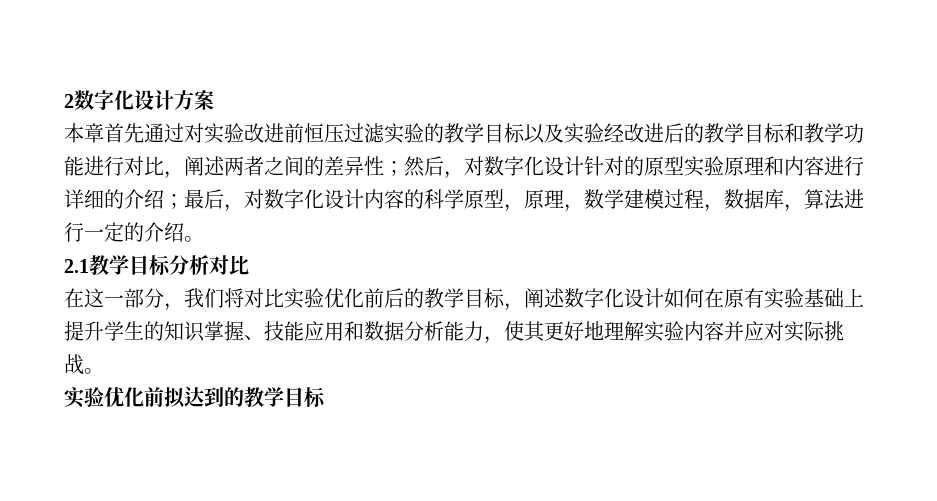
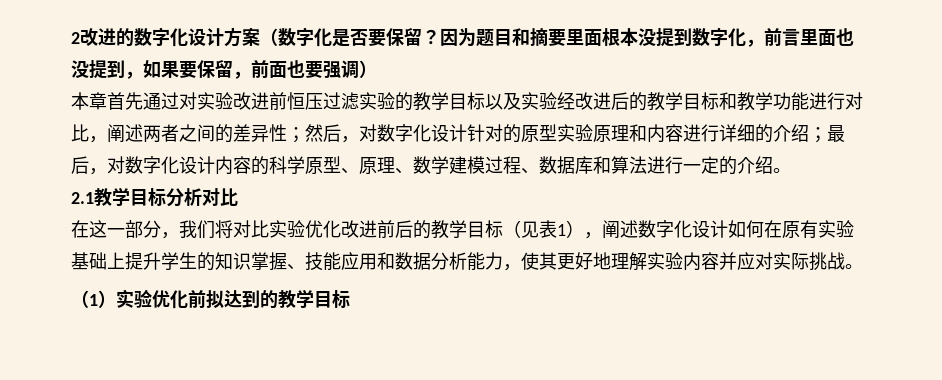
(74, 101) none -> [80,28,134,47] 改进的
(214, 100) none -> [260,27,854,47] [71,59,377,79] （数字化是否要保留？因为题目和摘要里面根本没提到数字化，前言里面也没提到，如果要保留，前面也要强调）
[504,189,584,212] ，原理， -> [341,157,413,174] 、原理、
[704,189,804,212] ，数据库， -> [521,156,611,174] 、数据库和
(364, 298) none -> [341,220,377,238] 改进
(505, 298) none -> [503,220,584,238] （见表1）
(104, 371) none -> [71,290,116,308] （1）

